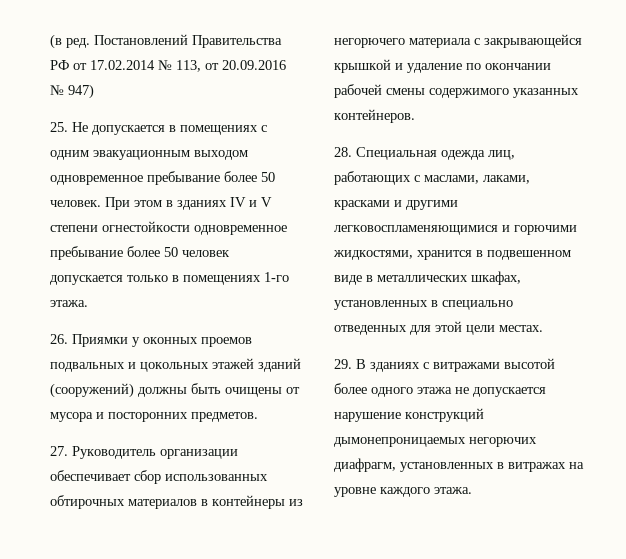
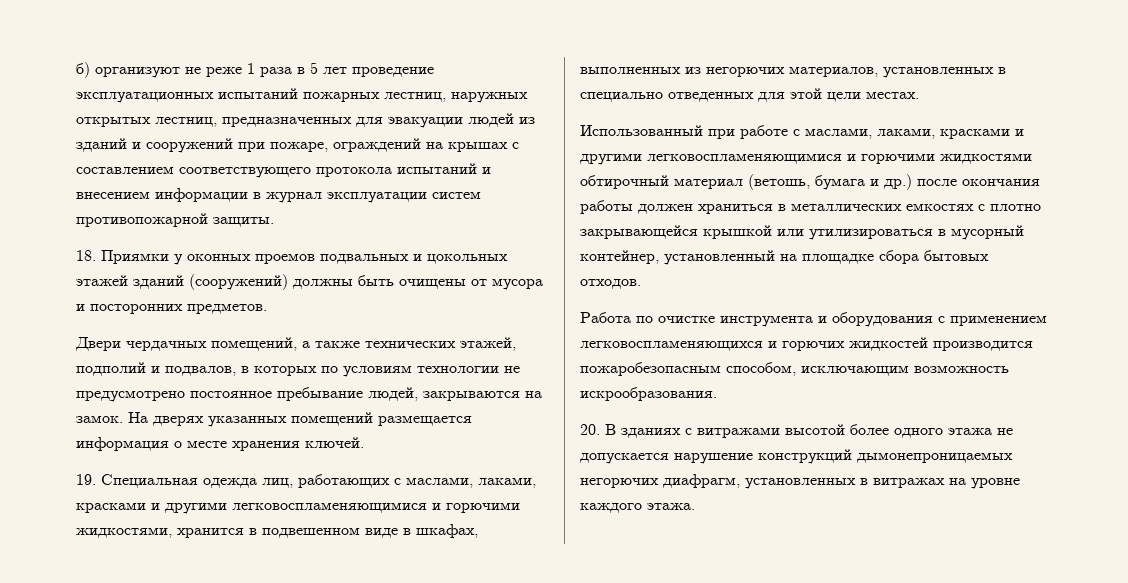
[50,34,282,49] [50,60,286,72] [50,84,94,99] [50,122,267,135] [50,150,248,160] [50,171,275,185] [50,197,272,210] [50,221,287,235] [50,246,230,260] [50,272,289,285] [50,300,88,307] [50,334,68,344] (в ред. Постановлений Правительства РФ от 17.02.2014 № 113, от 20.09.2016 № 947) // 25. Не допускается в помещениях с одним эвакуационным выходом одновременное пребывание более 50 человек. При этом в зданиях IV и V степени огнестойкости одновременное пребывание более 50 человек допускается только в помещениях 1-го этажа. // 26. -> [76,62,434,78] [76,88,528,103] [76,113,535,128] [76,138,519,153] [76,163,491,178] [76,188,481,203] [76,213,274,227] [76,250,96,261] б) организуют не реже 1 раза в 5 лет проведение эксплуатационных испытаний пожарных лестниц, наружных открытых лестниц, предназначенных для эвакуации людей из зданий и сооружений при пожаре, ограждений на крышах с составлением соответствующего протокола испытаний и внесением информации в журнал эксплуатации систем противопожарной защиты. // 18.
[50,446,238,459] [50,470,268,484] [50,495,303,509] [334,34,582,48] [334,59,551,73] [334,84,579,98] [334,109,415,123] [334,147,352,157] 27. Руководитель организации обеспечивает сбор использованных обтирочных материалов в контейнеры из негорючего материала с закрывающейся крышкой и удаление по окончании рабочей смены содержимого указанных контейнеров. // 28. -> [75,337,516,351] [76,362,520,377] [76,387,542,402] [76,412,472,427] [76,437,364,451] [76,474,96,485] Двери чердачных помещений, а также технических этажей, подполий и подвалов, в которых по условиям технологии не предусмотрено постоянное пребывание людей, закрываются на замок. На дверях указанных помещений размещается информация о месте хранения ключей. // 19.
[377,271,521,285] металлических шкафах, -> [416,524,478,538] [580,66,878,77] шкафах, выполненных из негорючих материалов,
[334,359,352,369] 29. -> [580,125,1024,139] [580,153,1032,165] [580,174,1040,190] [580,200,1041,214] [580,225,1024,240] [580,250,989,265] [580,279,641,289] [580,312,1047,327] [580,337,1033,351] [580,362,1009,376] [580,387,717,401] [580,424,600,435] Использованный при работе с маслами, лаками, красками и другими легковоспламеняющимися и горючими жидкостями обтирочный материал (ветошь, бумага и др.) после окончания работы должен храниться в металлических емкостях с плотно закрывающейся крышкой или утилизироваться в мусорный контейнер, установленный на площадке сбора бытовых отходов. // Работа по очистке инструмента и оборудования с применением легковоспламеняющихся и горючих жидкостей производится пожаробезопасным способом, исключающим возможность искрообразования. // 20.

